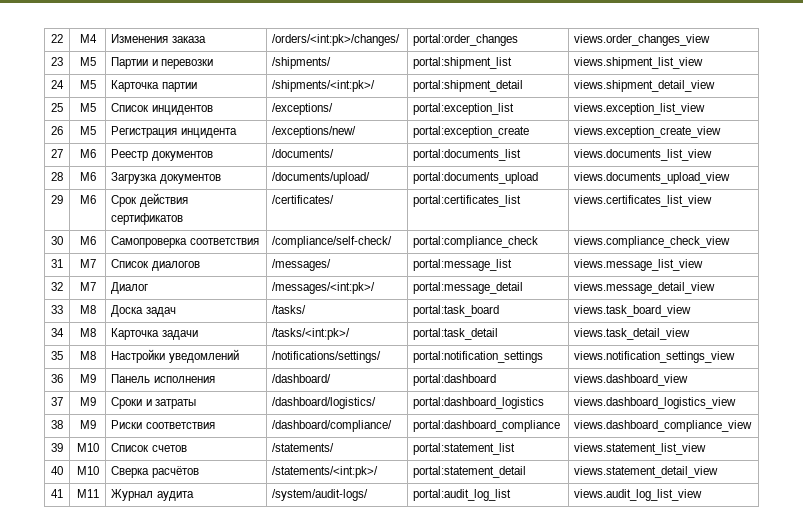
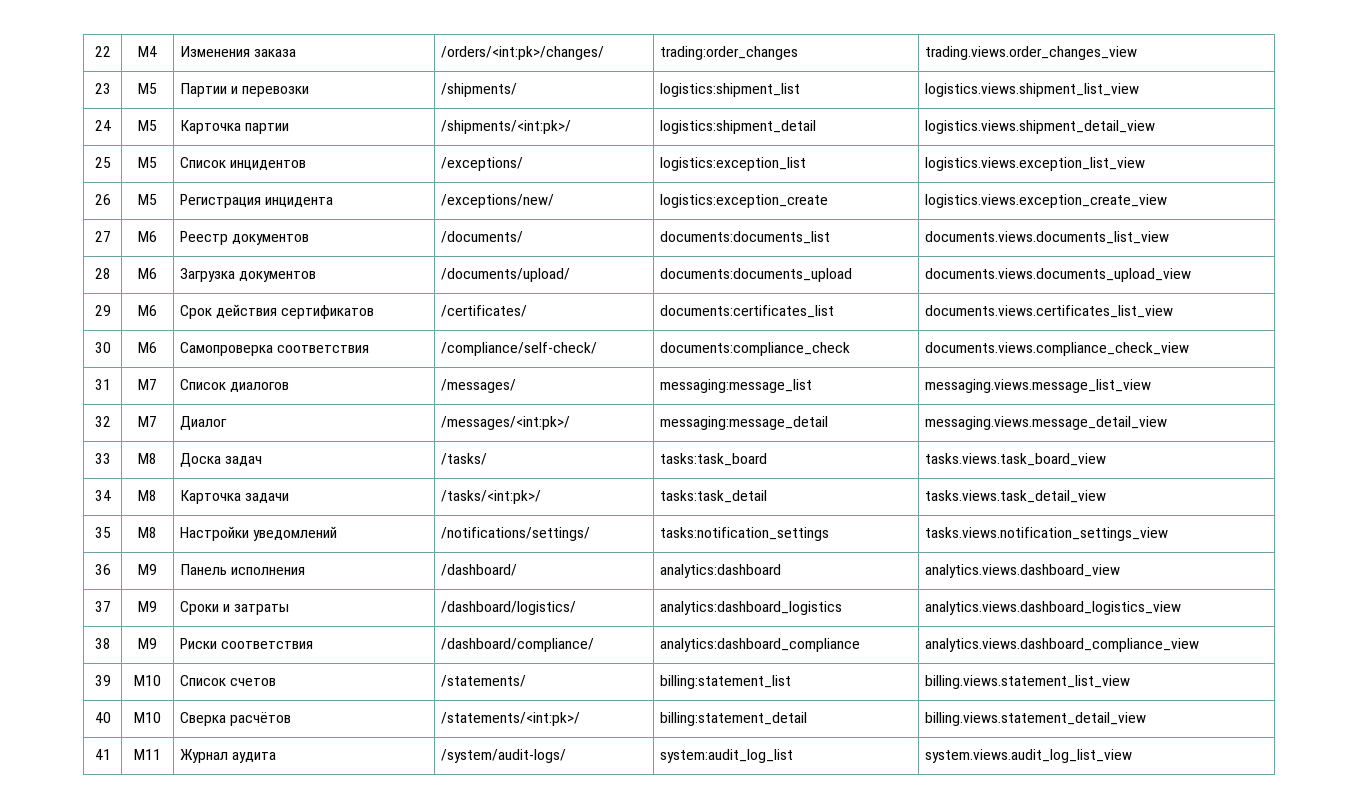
[413,34,519,46] [574,34,711,46] portal:order_changes | views.order_changes_view -> [660,46,799,60] [925,46,1138,60] trading:order_changes | trading.views.order_changes_view
[413,57,513,69] [574,57,704,69] portal:shipment_list | views.shipment_list_view -> [660,83,801,97] [925,83,1140,97] logistics:shipment_list | logistics.views.shipment_list_view
[413,80,524,92] [574,80,716,92] portal:shipment_detail | views.shipment_detail_view -> [660,120,817,134] [925,120,1156,134] logistics:shipment_detail | logistics.views.shipment_detail_view
[413,103,515,115] [574,103,706,115] portal:exception_list | views.exception_list_view -> [660,157,807,171] [925,157,1146,171] logistics:exception_list | logistics.views.exception_list_view
[413,126,530,138] [574,126,722,138] portal:exception_create | views.exception_create_view -> [660,194,829,208] [925,194,1168,208] logistics:exception_create | logistics.views.exception_create_view
[413,149,522,161] [574,149,713,161] portal:documents_list | views.documents_list_view -> [660,231,831,244] [925,231,1170,244] documents:documents_list | documents.views.documents_list_view
[413,172,539,184] [574,172,731,184] portal:documents_upload | views.documents_upload_view -> [660,268,853,282] [925,268,1192,282] documents:documents_upload | documents.views.documents_upload_view
[413,195,522,207] [574,195,713,207] portal:certificates_list | views.certificates_list_view -> [660,305,835,318] [925,305,1174,318] documents:certificates_list | documents.views.certificates_list_view
[413,236,539,248] [574,236,731,248] portal:compliance_check | views.compliance_check_view -> [660,342,851,356] [925,342,1190,356] documents:compliance_check | documents.views.compliance_check_view
[413,259,513,271] [574,259,704,271] portal:message_list | views.message_list_view -> [660,379,813,393] [925,379,1152,393] messaging:message_list | messaging.views.message_list_view
[413,282,524,294] [574,282,716,294] portal:message_detail | views.message_detail_view -> [660,416,829,430] [925,416,1168,430] messaging:message_detail | messaging.views.message_detail_view
[413,305,500,317] [574,305,692,317] portal:task_board | views.task_board_view -> [660,453,768,466] [925,453,1107,466] tasks:task_board | tasks.views.task_board_view
[413,328,499,340] [574,328,691,340] portal:task_detail | views.task_detail_view -> [660,490,768,503] [925,490,1107,503] tasks:task_detail | tasks.views.task_detail_view
[413,351,544,363] [574,351,736,363] portal:notification_settings | views.notification_settings_view -> [660,527,830,541] [925,527,1169,541] tasks:notification_settings | tasks.views.notification_settings_view
[413,374,497,386] [574,374,689,386] portal:dashboard | views.dashboard_view -> [660,564,782,578] [925,564,1121,578] analytics:dashboard | analytics.views.dashboard_view
[413,397,545,409] [574,397,737,409] portal:dashboard_logistics | views.dashboard_logistics_view -> [660,601,843,615] [925,601,1182,615] analytics:dashboard_logistics | analytics.views.dashboard_logistics_view
[413,420,561,432] [574,420,753,432] portal:dashboard_compliance | views.dashboard_compliance_view -> [660,638,861,652] [925,638,1200,652] analytics:dashboard_compliance | analytics.views.dashboard_compliance_view
[413,443,516,455] [574,443,707,455] portal:statement_list | views.statement_list_view -> [660,675,792,689] [925,675,1131,689] billing:statement_list | billing.views.statement_list_view
[413,466,527,478] [574,466,719,478] portal:statement_detail | views.statement_detail_view -> [660,712,808,726] [925,712,1147,726] billing:statement_detail | billing.views.statement_detail_view
[413,489,512,501] [574,489,703,501] portal:audit_log_list | views.audit_log_list_view -> [660,749,794,763] [925,749,1133,763] system:audit_log_list | system.views.audit_log_list_view

